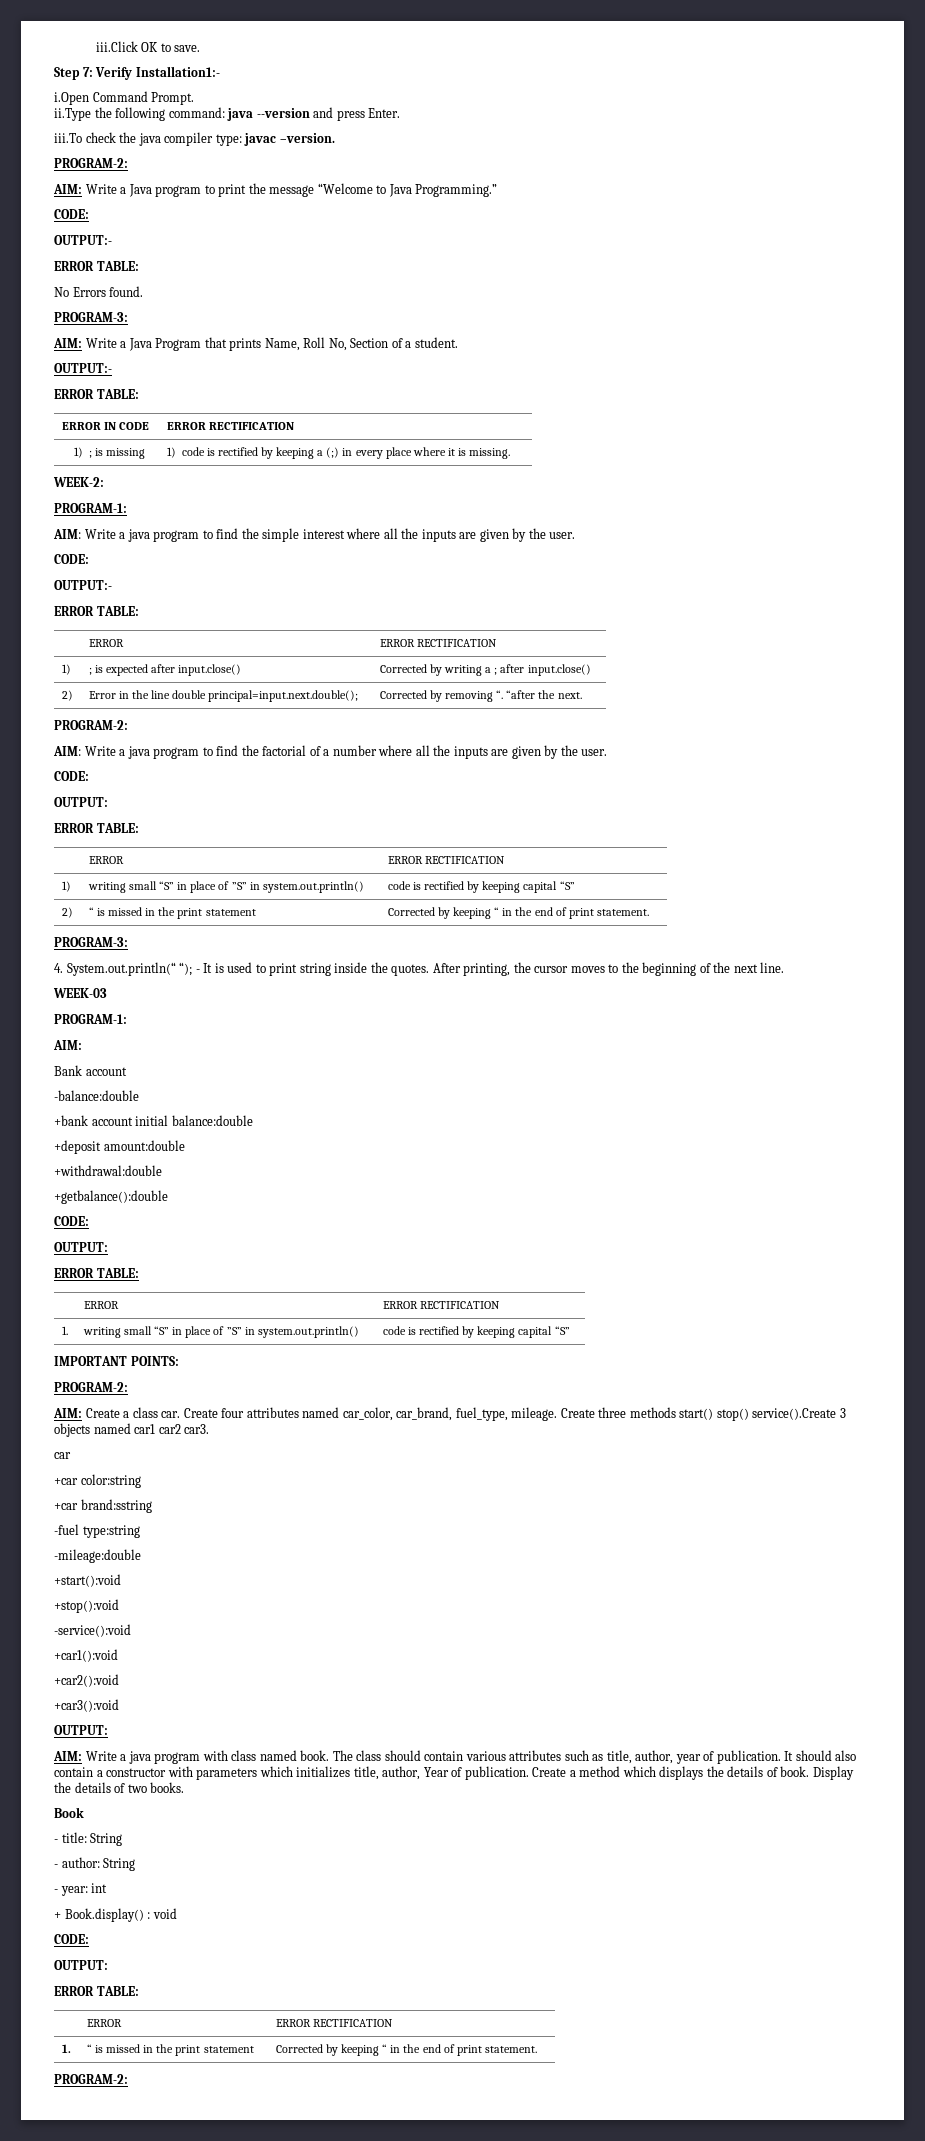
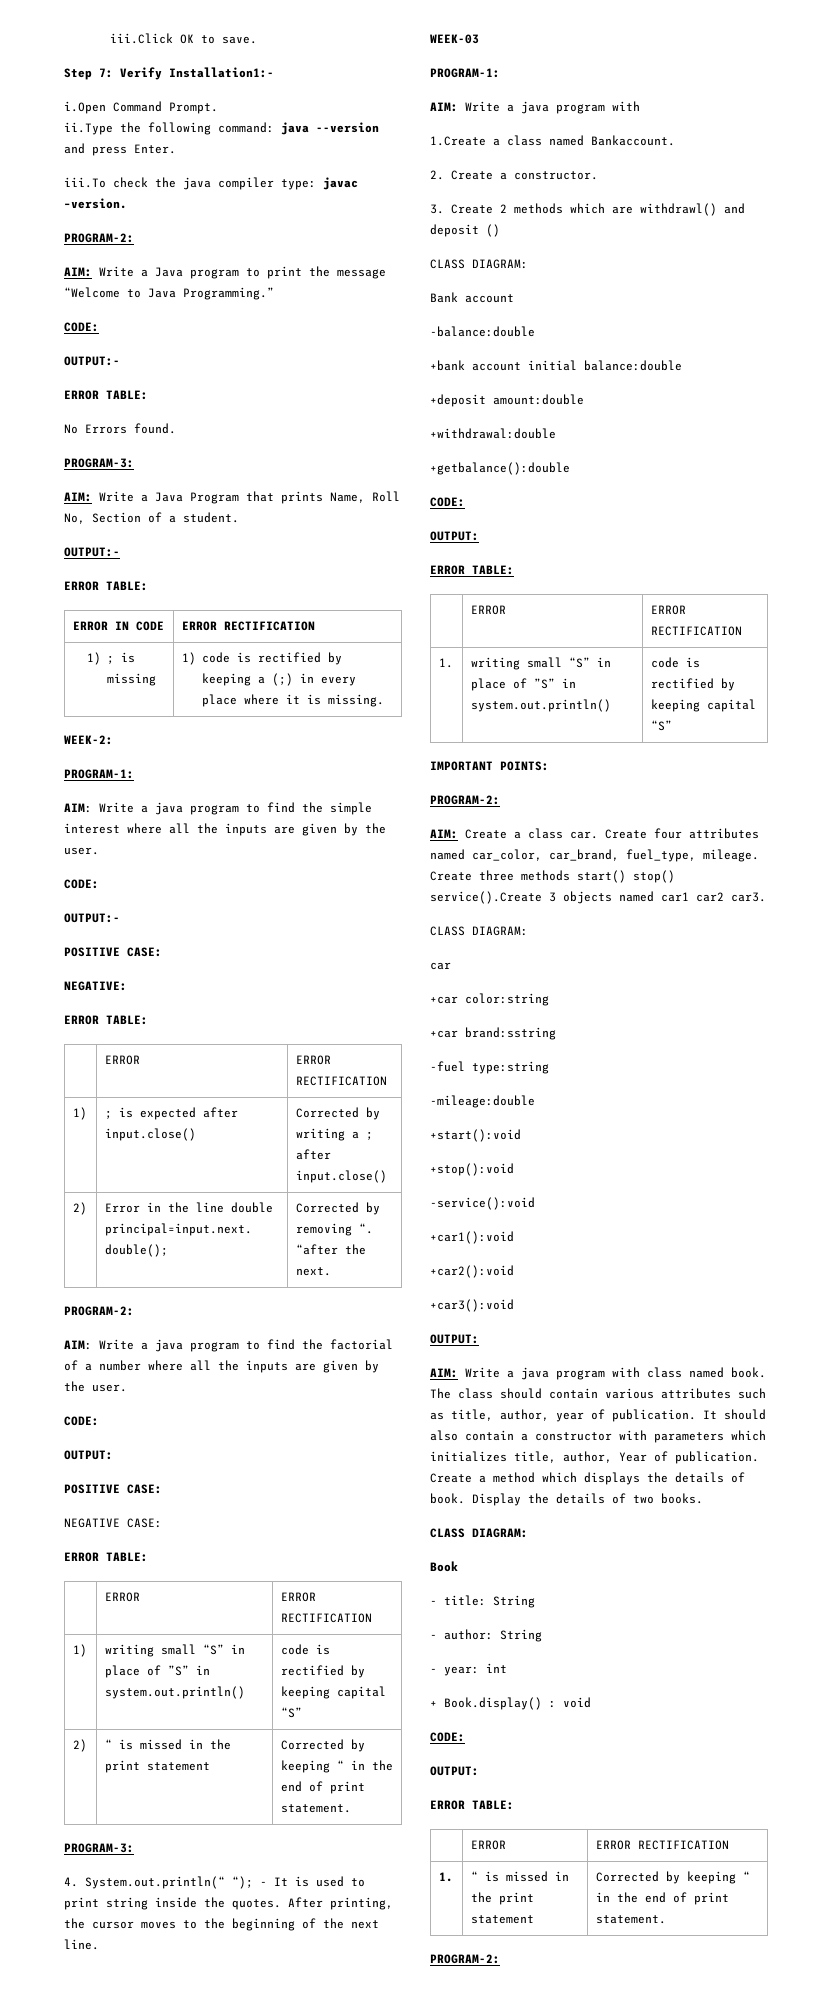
(112, 585) none -> [64,947,162,957] [64,981,127,991] // POSITIVE CASE: // NEGATIVE:
(108, 802) none -> [64,1484,162,1494] [64,1518,162,1528] // POSITIVE CASE: // NEGATIVE CASE:
(82, 1045) none -> [465,101,640,114] [430,135,675,146] [430,170,598,180] [430,203,745,216] [430,224,500,237] [430,259,528,269] Write a java program with // 1.Create a class named Bankaccount. // 2. Create a constructor. // 3. Create 2 methods which are withdrawl() and deposit () // CLASS DIAGRAM:
(210, 1429) none -> [430,926,528,936] // CLASS DIAGRAM:
(185, 1787) none -> [430,1528,528,1538] // CLASS DIAGRAM:

